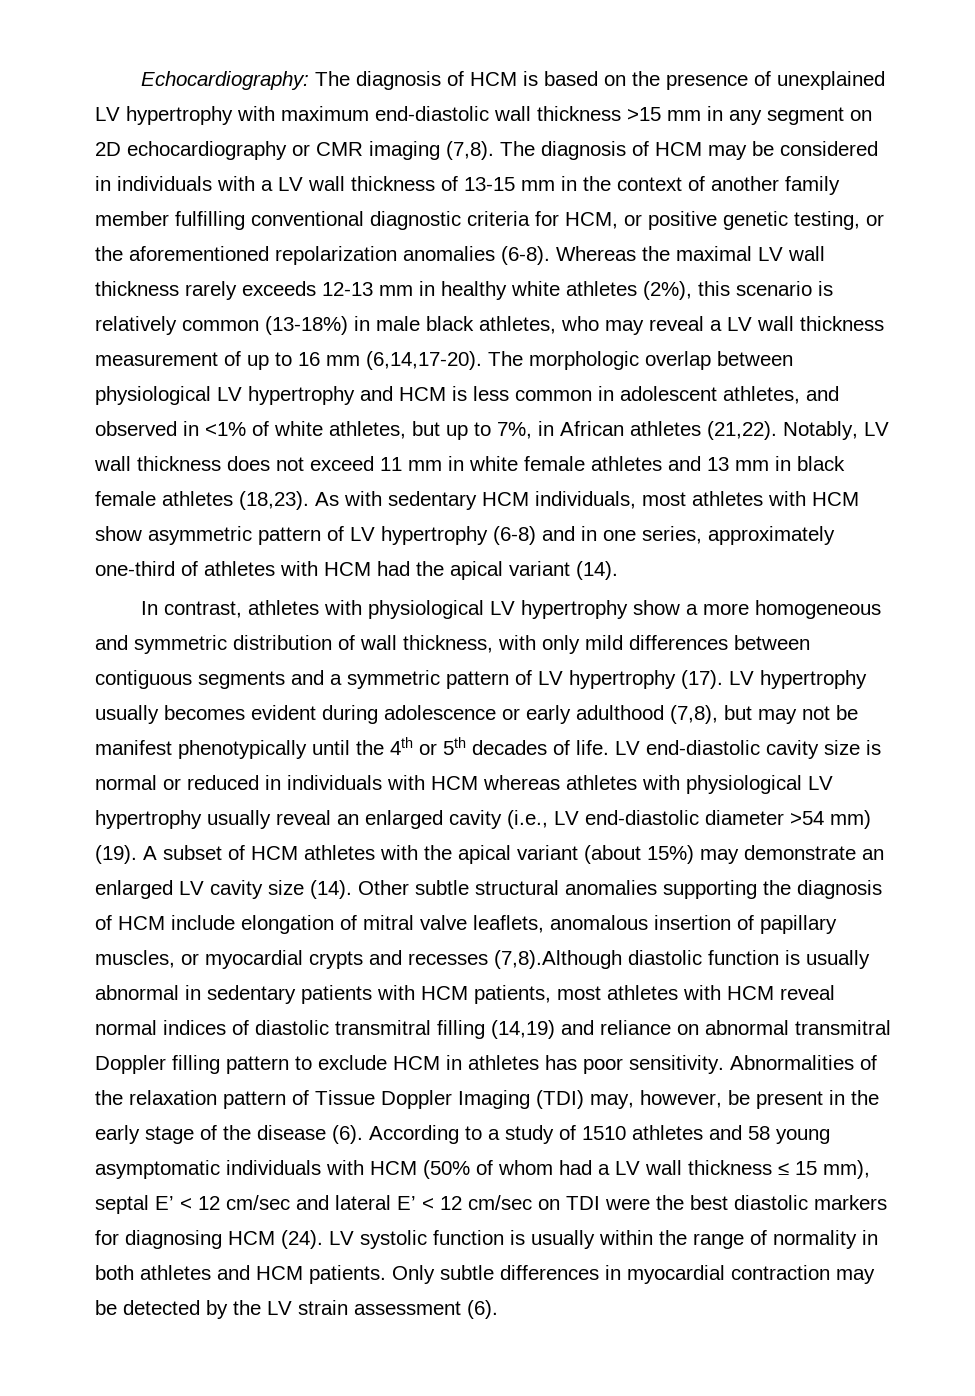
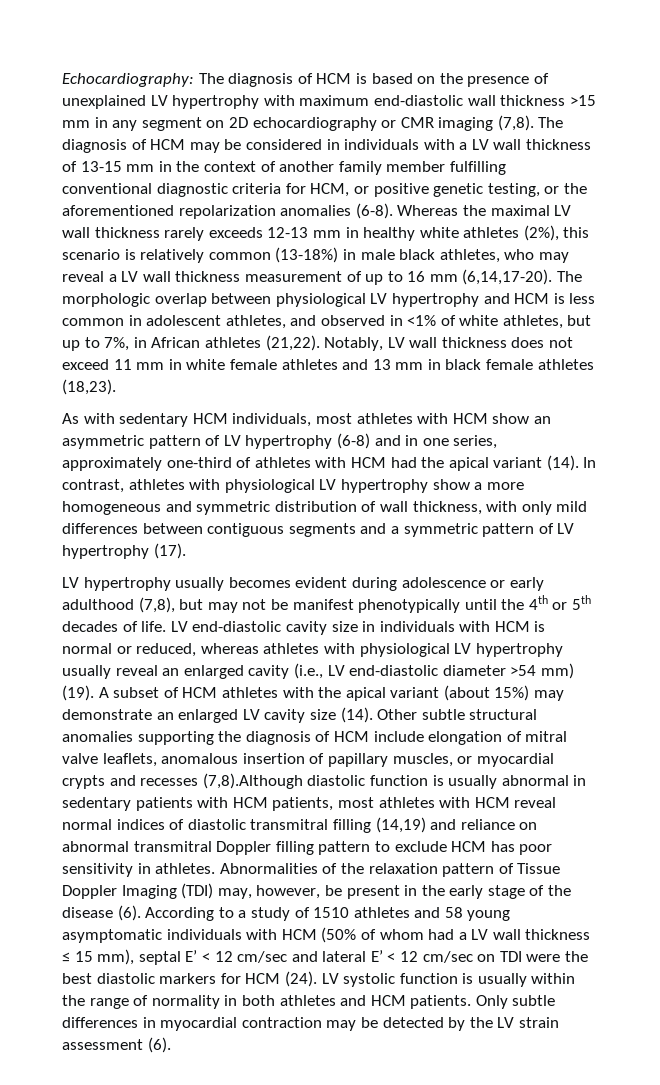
(309, 500) none -> (116, 387) //
(142, 533) none -> [533,416,551,424] an
(618, 570) // -> (579, 463) none
(723, 679) none -> (186, 551) //
[866,740,881,755] [95,775,478,790] is normal or reduced in individuals with HCM -> [362,621,546,632] [62,643,197,657] in individuals with HCM is normal or reduced,
[446,1055,724,1074] in athletes has poor sensitivity. -> [490,841,553,855] [62,863,216,877] has poor sensitivity in athletes.
[125,1230,222,1249] diagnosing -> (241, 978) none

